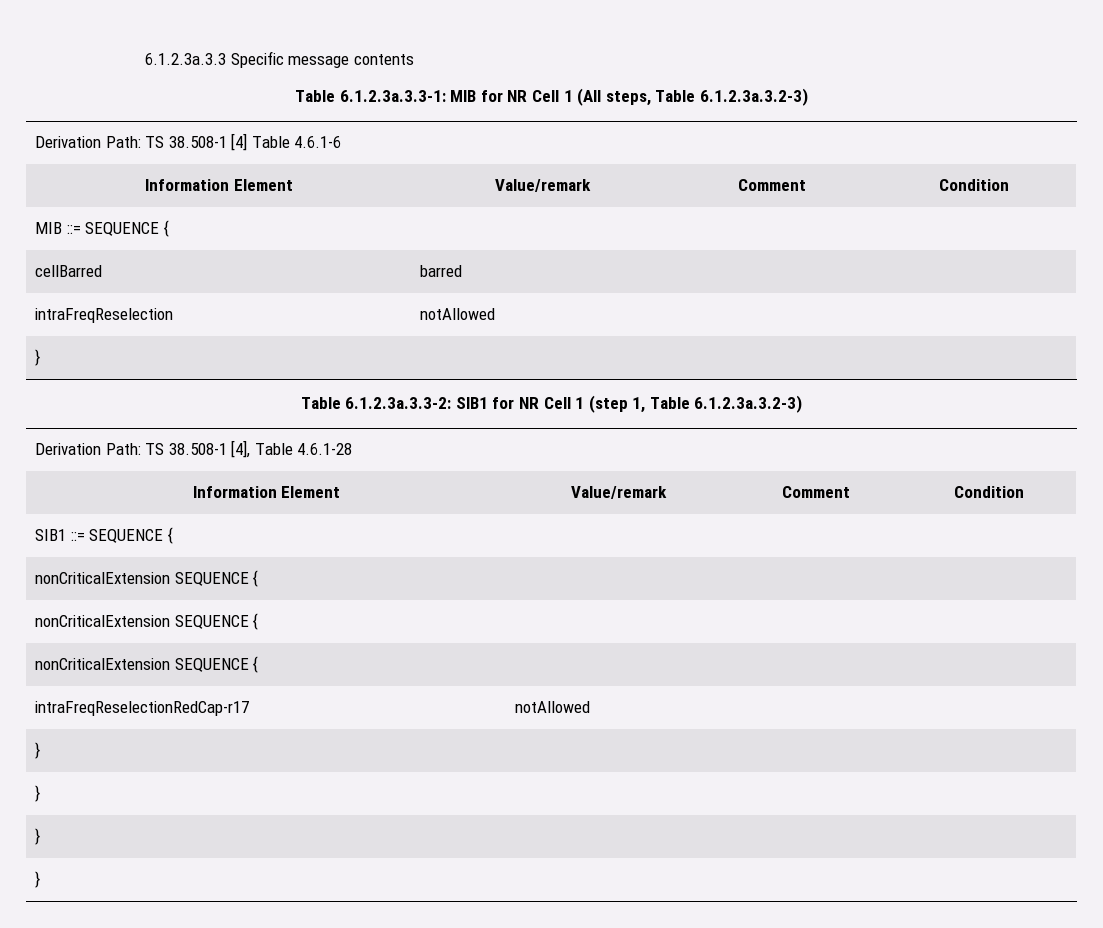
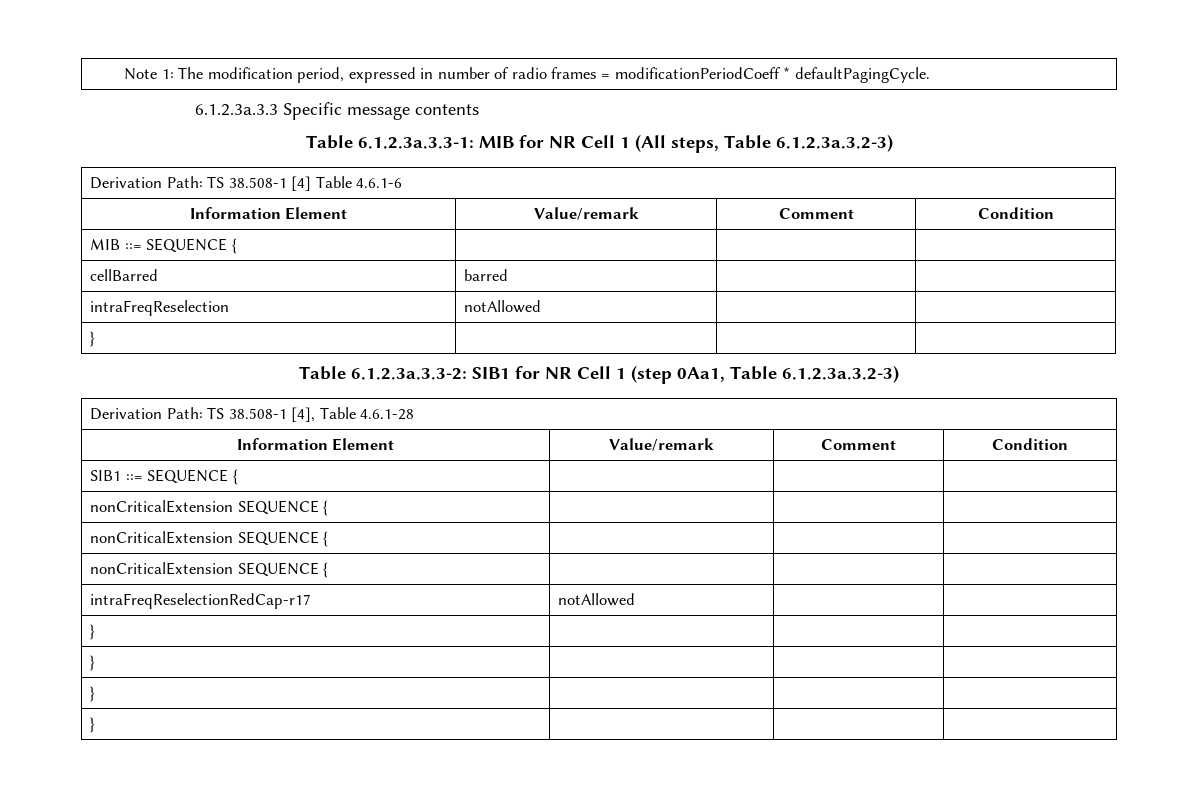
(145, 59) none -> [124,67,930,83] Note 1: The modification period, expressed in number of radio frames = modificationPeriodCoeff * defaultPagingCycle. //
[632,397,646,413] 1, -> [677,367,725,382] 0Aa1,

